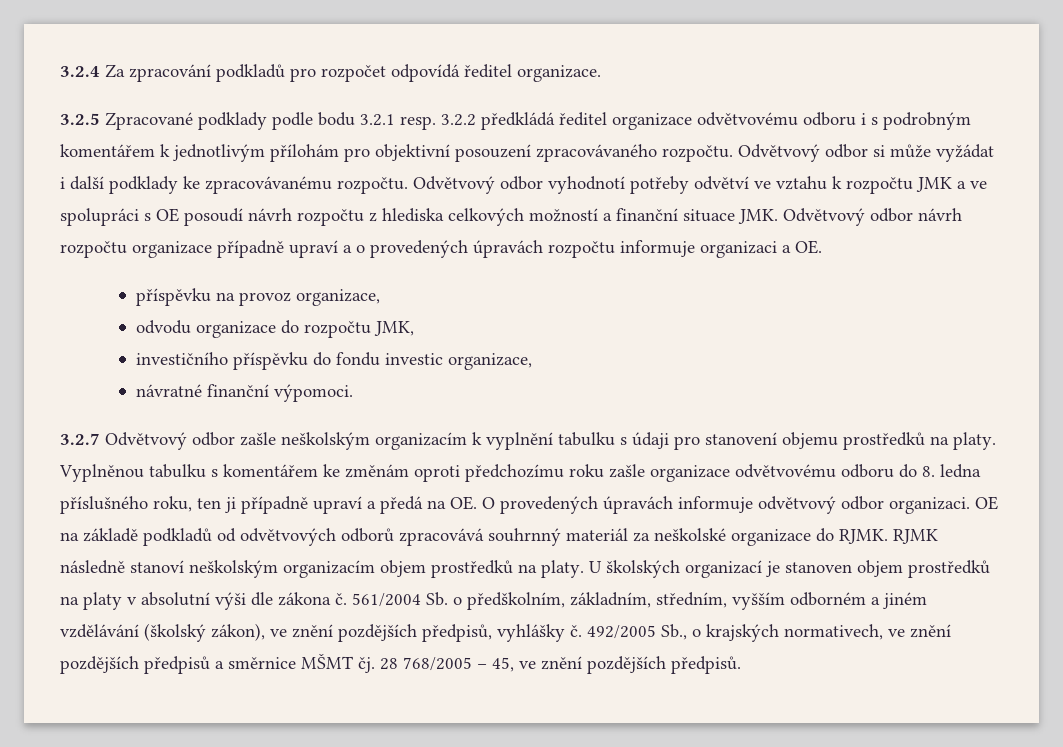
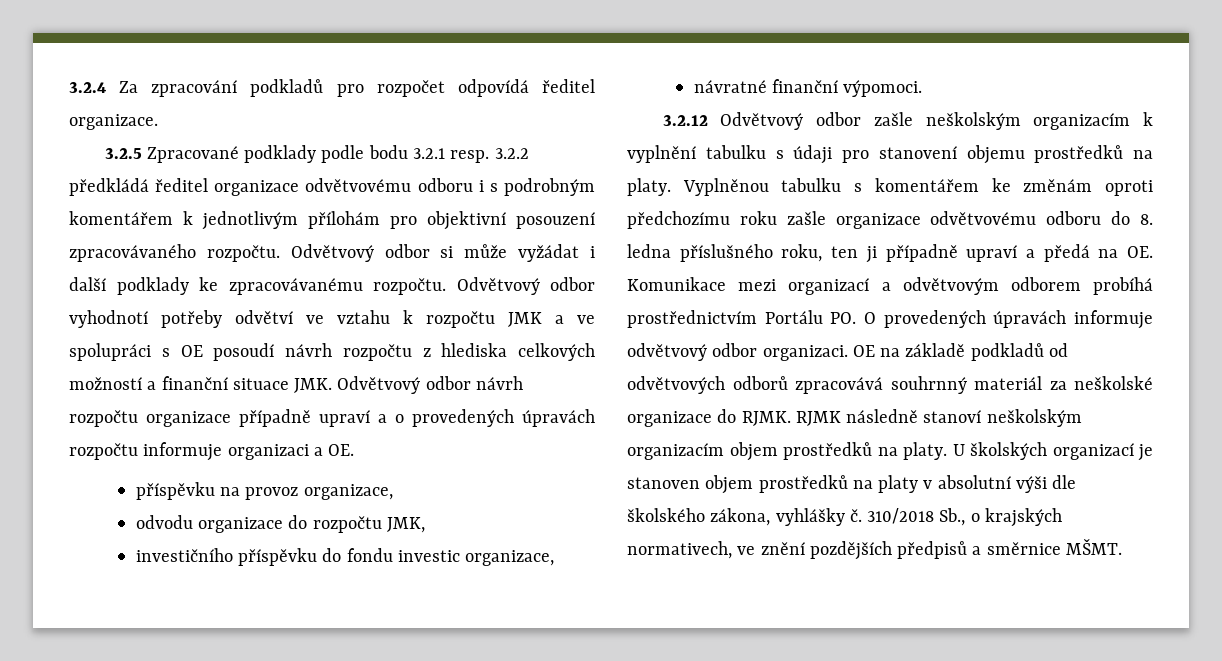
[60,433,100,445] 3.2.7 -> [662,115,708,126] 3.2.12
(477, 503) none -> [627,277,1153,295] [627,310,857,328] Komunikace mezi organizací a odvětvovým odborem probíhá prostřednictvím Portálu PO.
[278,592,927,610] [60,623,492,642] zákona č. 561/2004 Sb. o předškolním, základním, středním, vyšším odborném a jiném vzdělávání (školský zákon), ve znění pozdějších předpisů, -> [627,508,771,526] školského zákona,
[587,625,656,639] 492/2005 -> [867,508,935,524] 310/2018
[301,653,741,674] MŠMT čj. 28 768/2005 – 45, ve znění pozdějších předpisů. -> [1065,539,1122,555] MŠMT.

